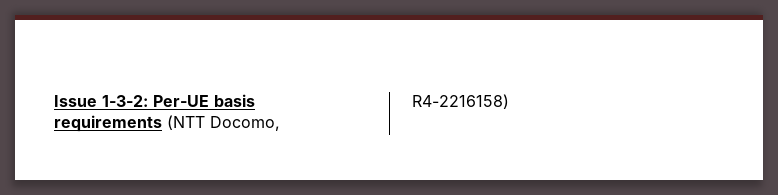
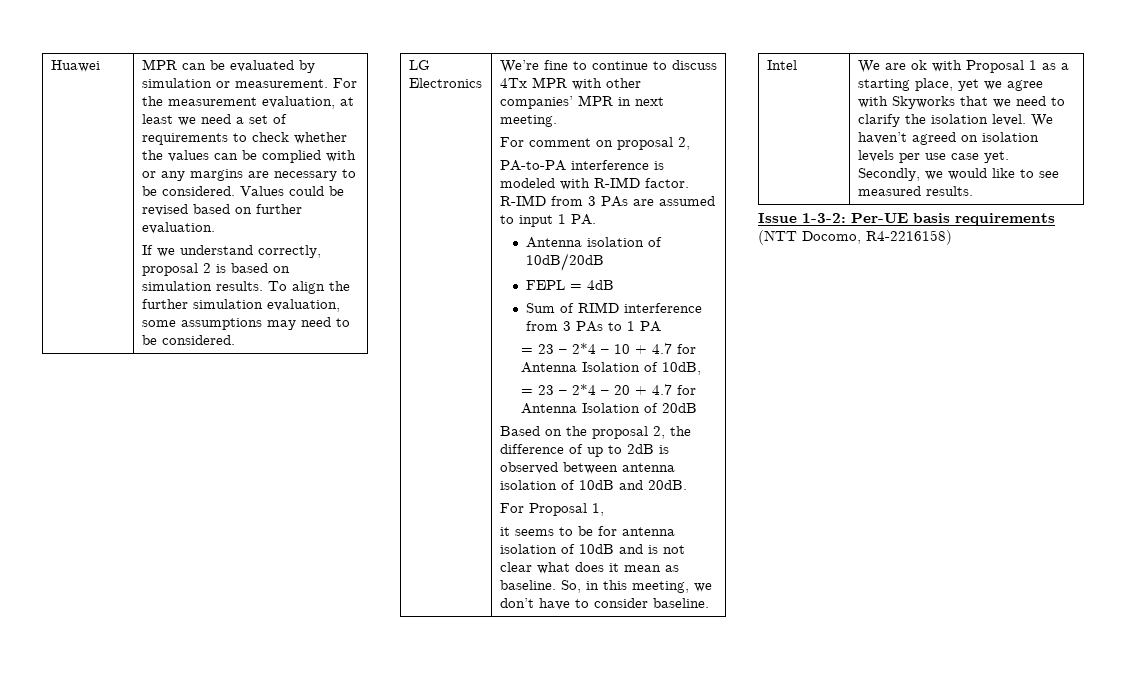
(54, 101) none -> [50,60,100,72] [141,59,315,73] [141,78,357,88] [141,96,354,109] [141,114,287,126] [141,132,347,145] [141,150,356,163] [141,169,356,181] [141,186,344,196] [141,204,302,216] [141,222,215,234] [141,245,321,258] [141,263,290,276] [141,281,350,294] [141,299,340,312] [141,317,350,330] [141,335,235,345] [408,60,430,70] [408,78,482,88] [499,60,717,73] [499,77,641,90] [499,95,664,109] [499,115,557,127] [499,137,690,150] [499,160,664,171] [499,177,689,190] [499,195,715,207] [499,214,596,227] [526,237,663,248] [526,253,605,271] [526,280,615,290] [526,302,703,313] [526,321,662,332] [521,343,697,354] [521,362,702,375] [521,384,697,395] [521,403,698,414] [499,426,691,439] [499,444,669,457] [499,462,675,474] [499,480,687,490] [499,503,604,516] [499,526,675,536] [499,544,685,554] [499,562,679,574] [499,580,712,593] [499,598,709,610] [766,60,797,70] [857,60,1069,73] [857,78,1043,91] [857,96,1065,109] [857,114,1053,127] [857,132,1039,145] [857,150,1009,163] [857,168,1059,181] [857,186,973,196] Huawei | MPR can be evaluated by simulation or measurement. For the measurement evaluation, at least we need a set of requirements to check whether the values can be complied with or any margins are necessary to be considered. Values could be revised based on further evaluation. // If we understand correctly, proposal 2 is based on simulation results. To align the further simulation evaluation, some assumptions may need to be considered. // LG Electronics | We’re fine to continue to discuss 4Tx MPR with other companies’ MPR in next meeting. // For comment on proposal 2, // PA-to-PA interference is modeled with R-IMD factor. R-IMD from 3 PAs are assumed to input 1 PA. // Antenna isolation of 10dB/20dB // FEPL = 4dB // Sum of RIMD interference from 3 PAs to 1 PA // = 23 – 2*4 – 10 + 4.7 for Antenna Isolation of 10dB, // = 23 – 2*4 – 20 + 4.7 for Antenna Isolation of 20dB // Based on the proposal 2, the difference of up to 2dB is observed between antenna isolation of 10dB and 20dB. // For Proposal 1, // it seems to be for antenna isolation of 10dB and is not clear what does it mean as baseline. So, in this meeting, we don’t have to consider baseline. // Intel | We are ok with Proposal 1 as a starting place, yet we agree with Skyworks that we need to clarify the isolation level. We haven’t agreed on isolation levels per use case yet. Secondly, we would like to see measured results. //

